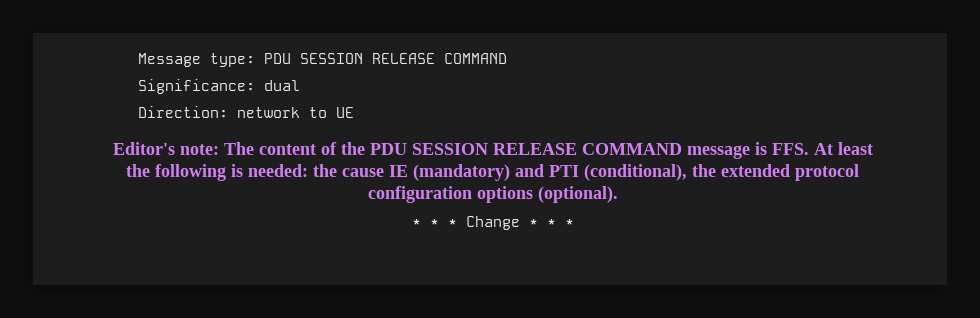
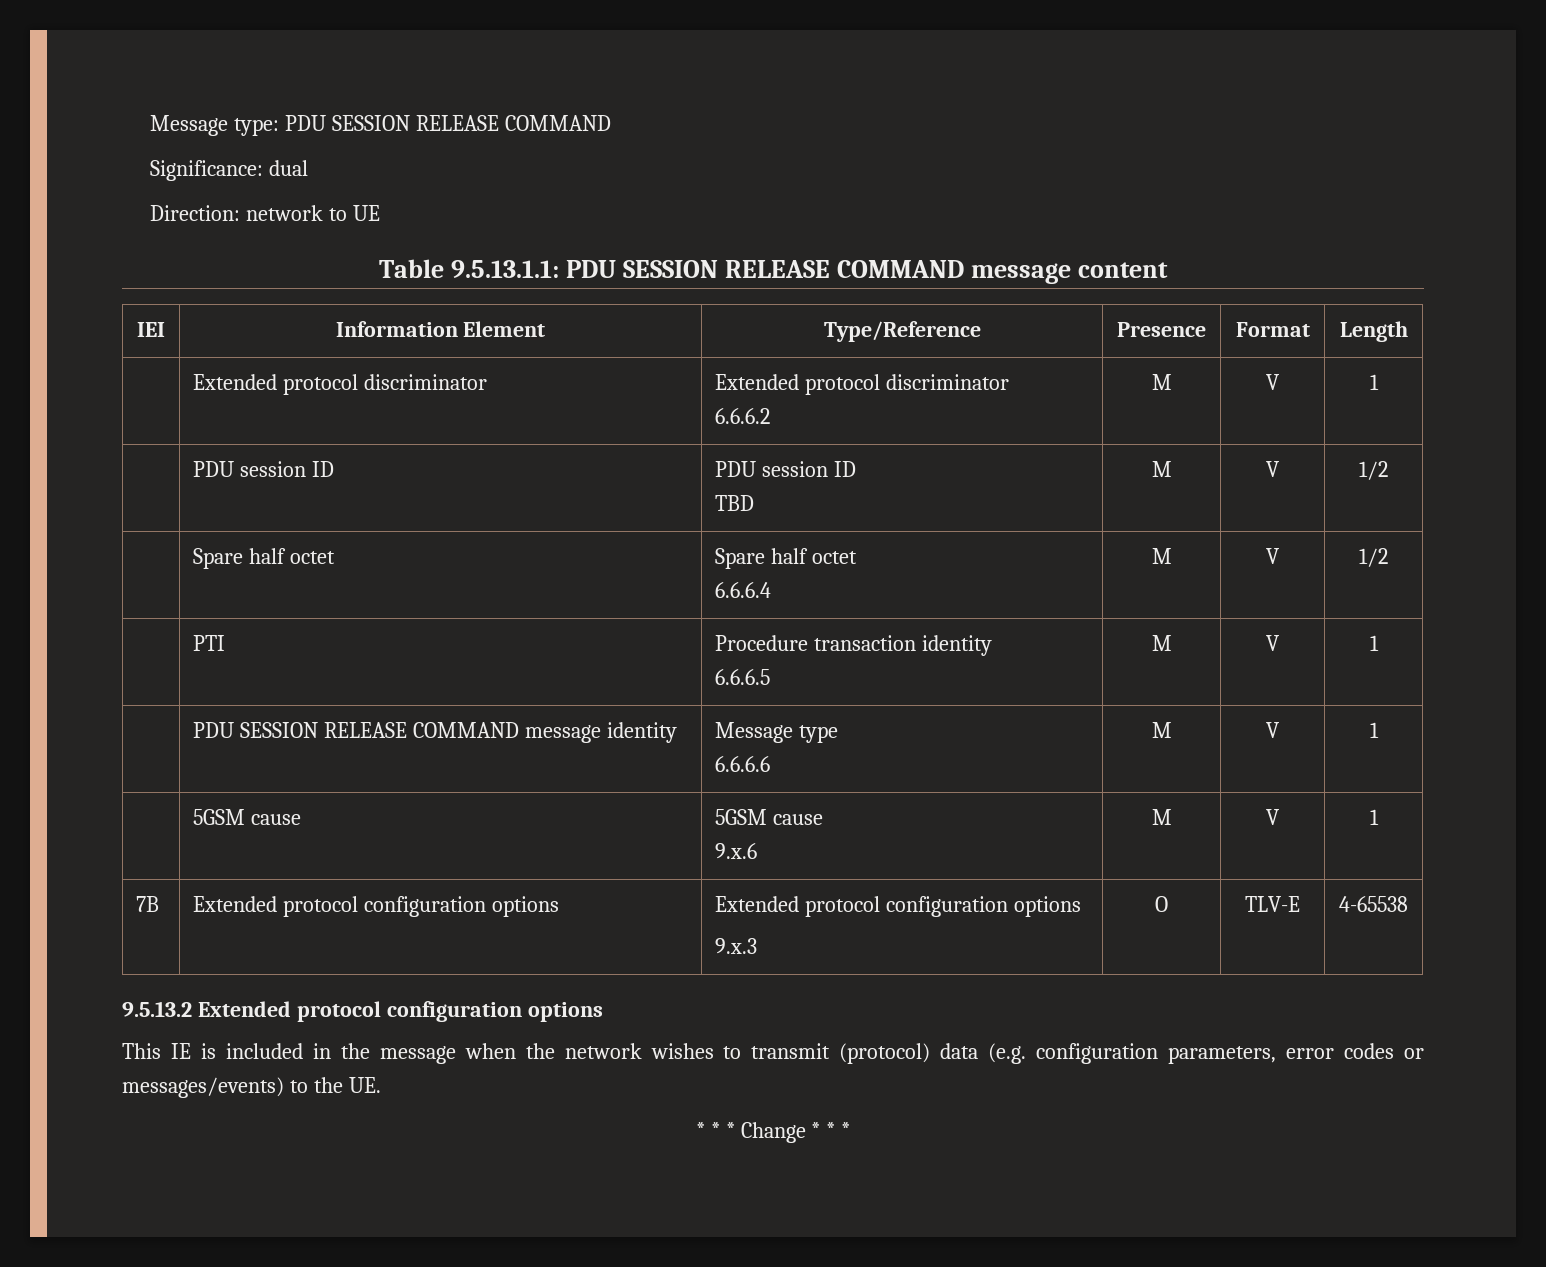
[112,142,873,159] [126,164,859,181] [367,186,618,203] Editor's note: The content of the PDU SESSION RELEASE COMMAND message is FFS. At least the following is needed: the cause IE (mandatory) and PTI (conditional), the extended protocol configuration options (optional). -> [379,259,1168,284] [137,322,165,337] [335,321,546,337] [823,321,981,342] [1117,322,1206,337] [1235,322,1310,337] [1339,321,1408,342] [193,374,488,395] [715,374,1010,395] [715,408,771,424] [1151,374,1172,390] [1266,374,1280,390] [1369,374,1379,390] [193,461,335,477] [715,461,857,477] [715,495,755,511] [1151,461,1172,477] [1266,461,1280,477] [1359,461,1388,480] [193,548,336,569] [715,548,858,569] [715,582,772,598] [1151,548,1172,564] [1266,548,1280,564] [1359,548,1388,567] [193,635,226,651] [715,635,993,656] [715,669,771,685] [1151,635,1172,651] [1266,635,1280,651] [1369,635,1379,651] [193,722,678,743] [715,722,839,743] [715,756,771,772] [1151,722,1172,738] [1266,722,1280,738] [1369,722,1379,738] [193,809,302,825] [715,809,824,825] [715,843,758,859] [1151,809,1172,825] [1266,809,1280,825] [1369,809,1379,825] [136,896,160,912] [193,896,560,917] [715,896,1082,917] [715,938,758,954] [1155,896,1168,912] [1245,896,1300,912] [1339,896,1408,912] [122,1001,603,1022] [122,1043,1425,1064] [122,1077,381,1098] Table 9.5.13.1.1: PDU SESSION RELEASE COMMAND message content // IEI | Information Element | Type/Reference | Presence | Format | Length // | Extended protocol discriminator | Extended protocol discriminator // 6.6.6.2 | M | V | 1 // | PDU session ID | PDU session ID // TBD | M | V | 1/2 // | Spare half octet | Spare half octet // 6.6.6.4 | M | V | 1/2 // | PTI | Procedure transaction identity // 6.6.6.5 | M | V | 1 // | PDU SESSION RELEASE COMMAND message identity | Message type // 6.6.6.6 | M | V | 1 // | 5GSM cause | 5GSM cause // 9.x.6 | M | V | 1 // 7B | Extended protocol configuration options | Extended protocol configuration options // 9.x.3 | O | TLV-E | 4-65538 // 9.5.13.2 Extended protocol configuration options // This IE is included in the message when the network wishes to transmit (protocol) data (e.g. configuration parameters, error codes or messages/events) to the UE.

